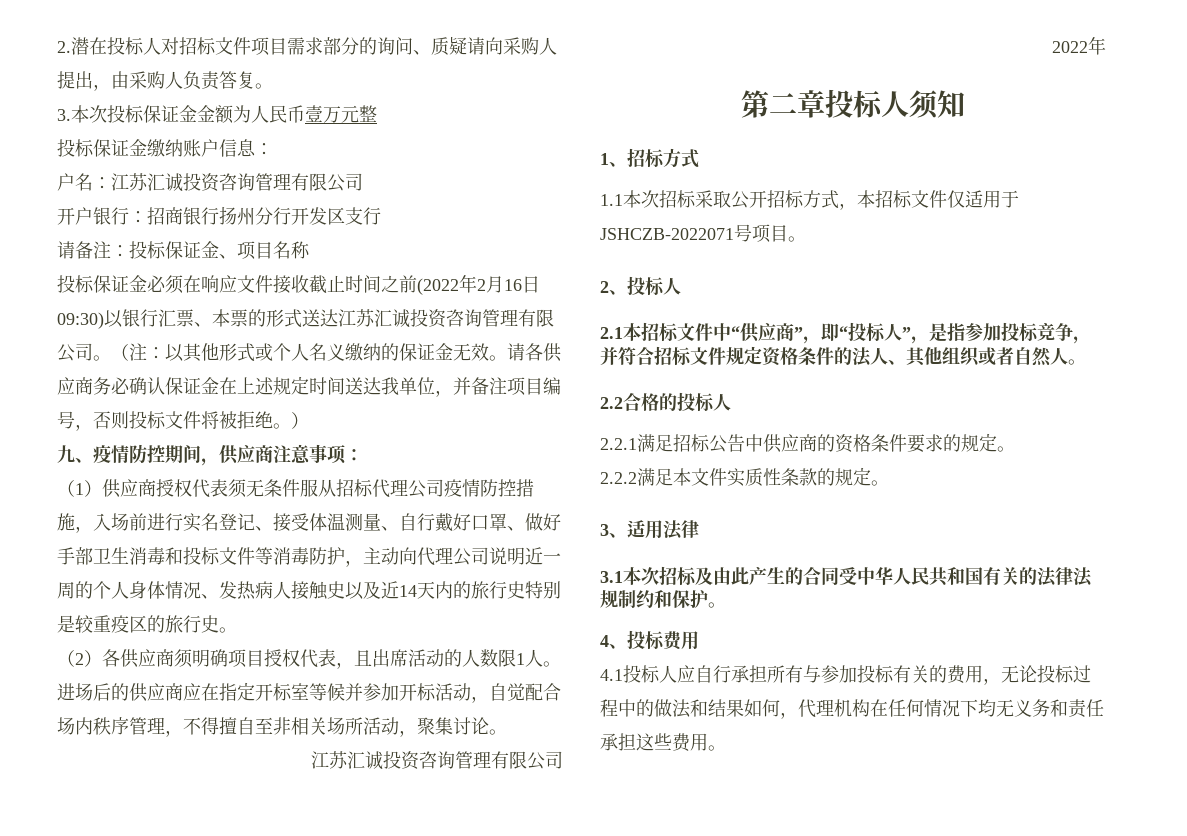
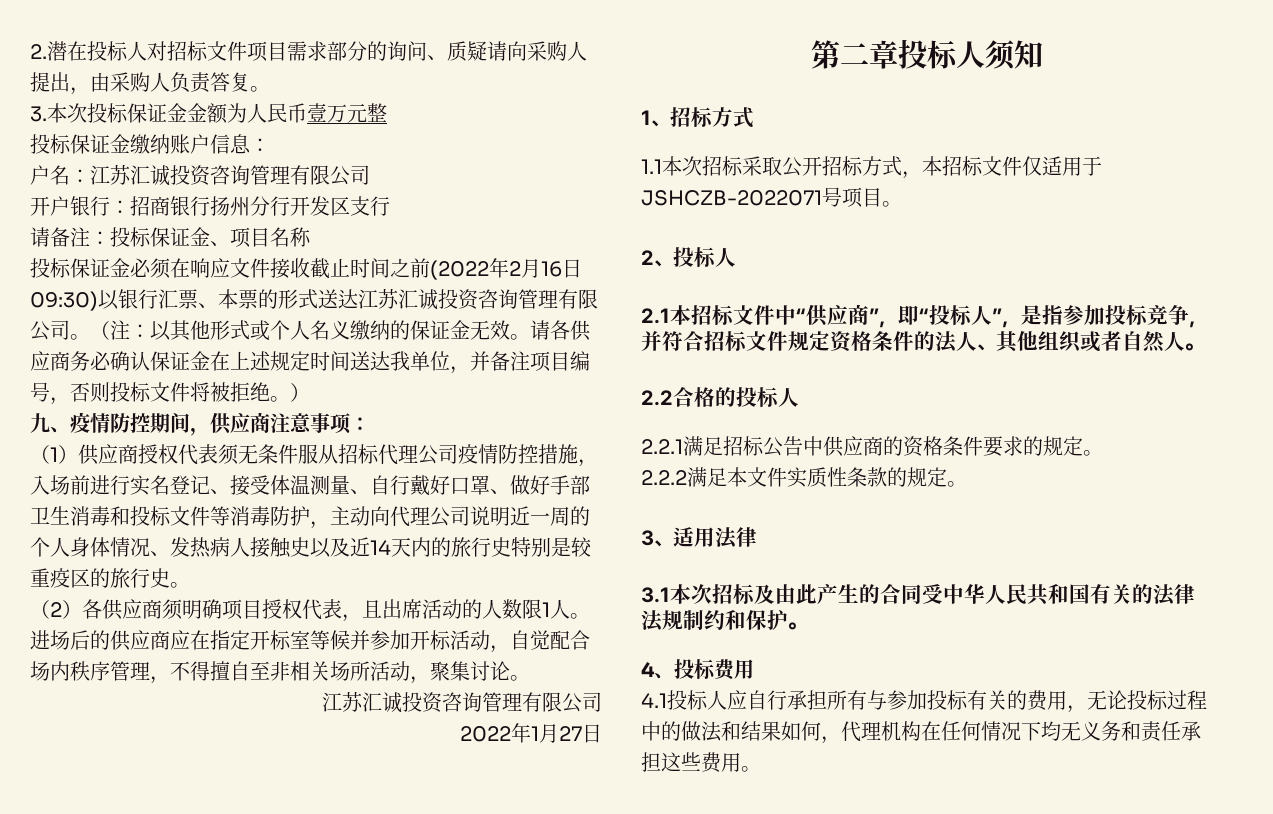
(1106, 45) none -> [531,724,602,743] 1月27日

